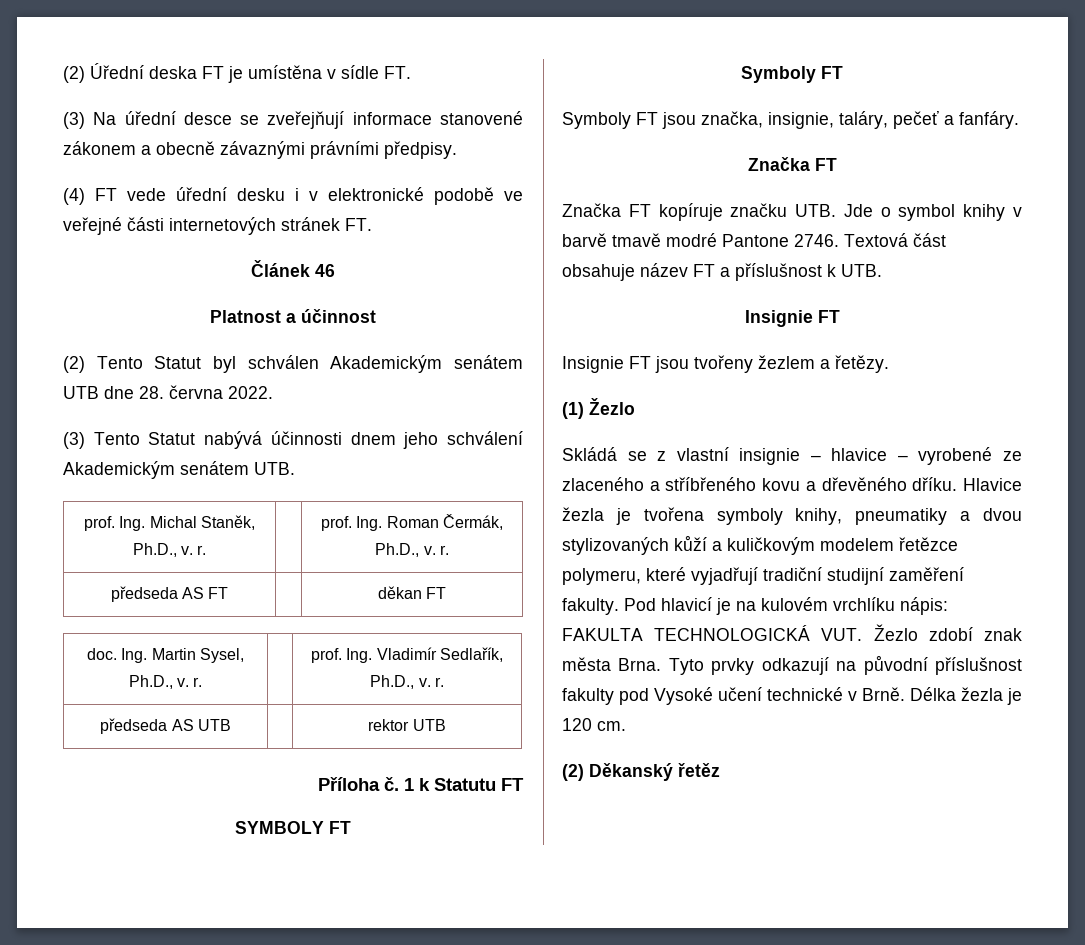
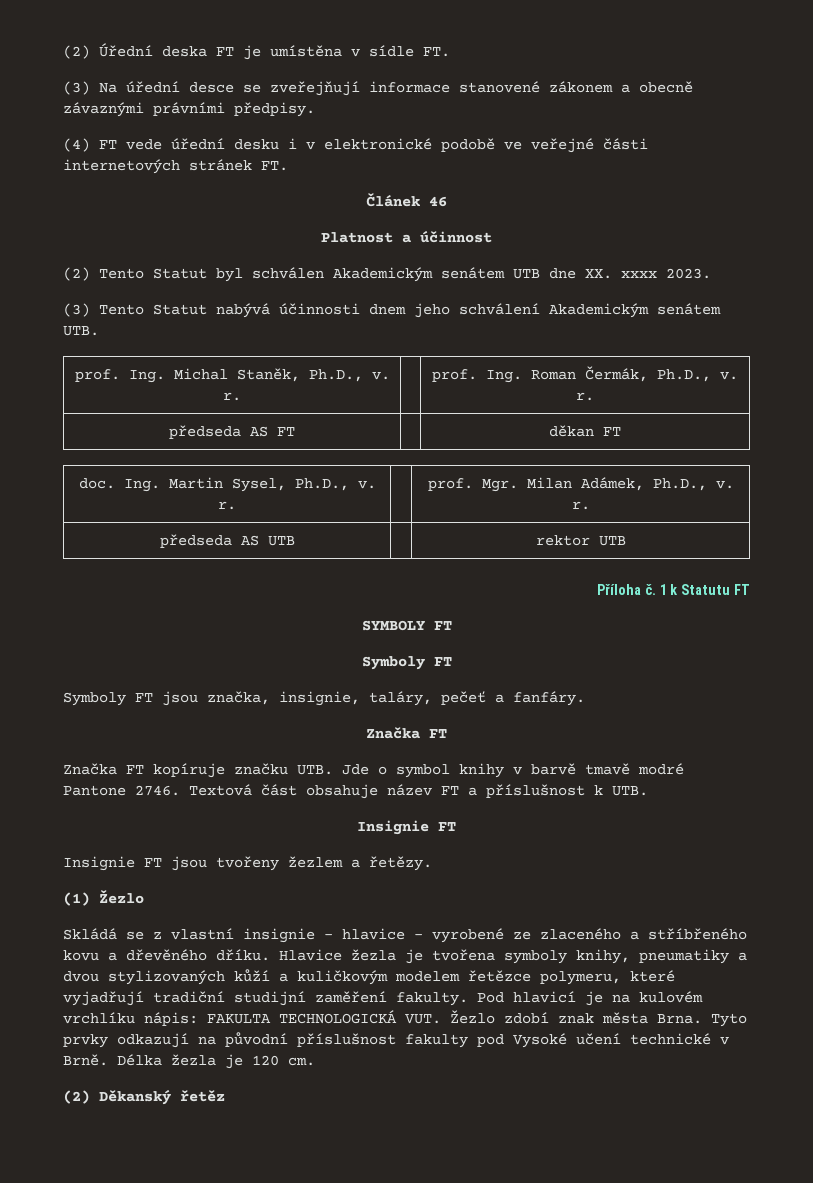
[139,385,273,399] 28. června 2022. -> [585,268,711,279] XX. xxxx 2023.
[346,647,503,663] Ing. Vladimír Sedlařík, -> [481,477,644,492] Mgr. Milan Adámek,

